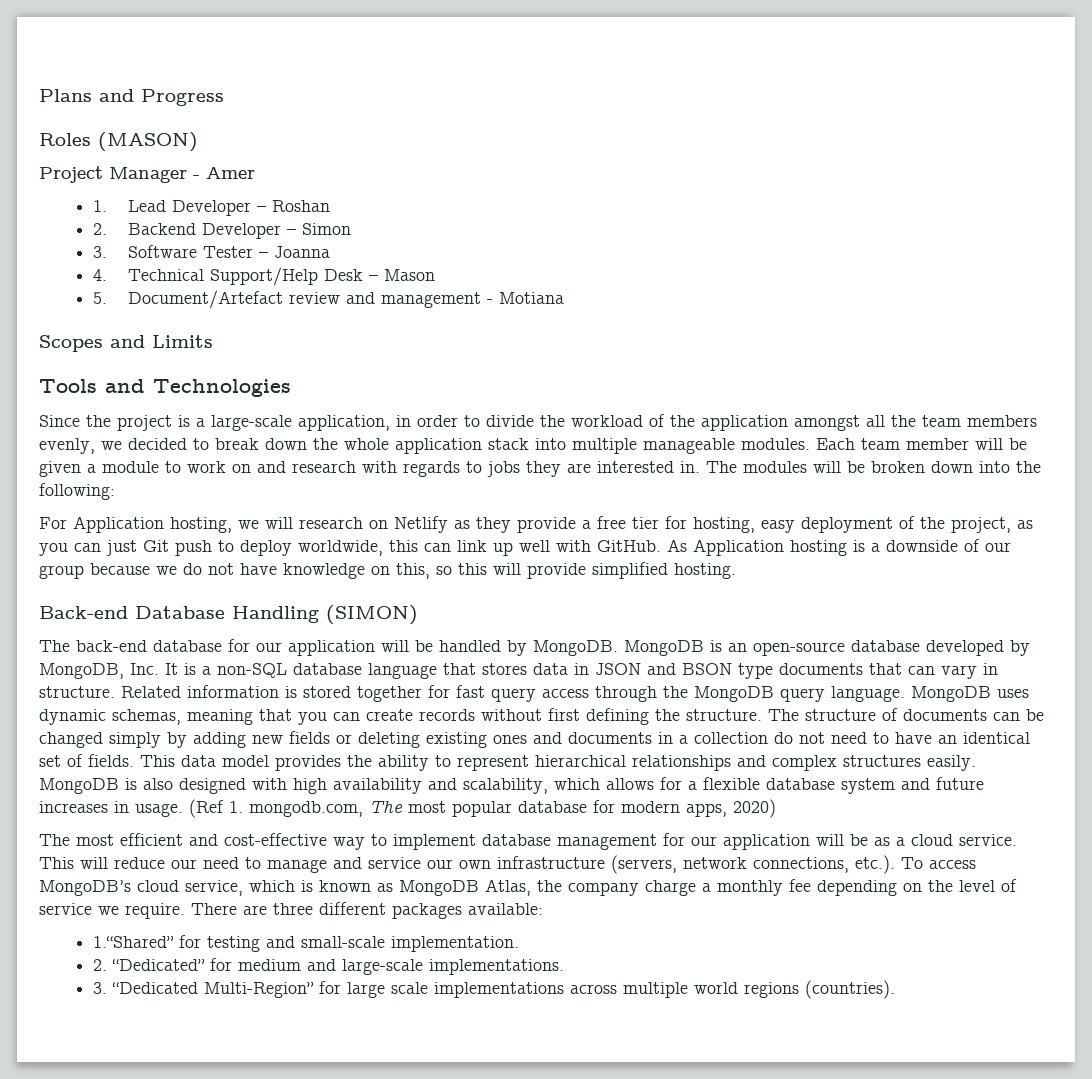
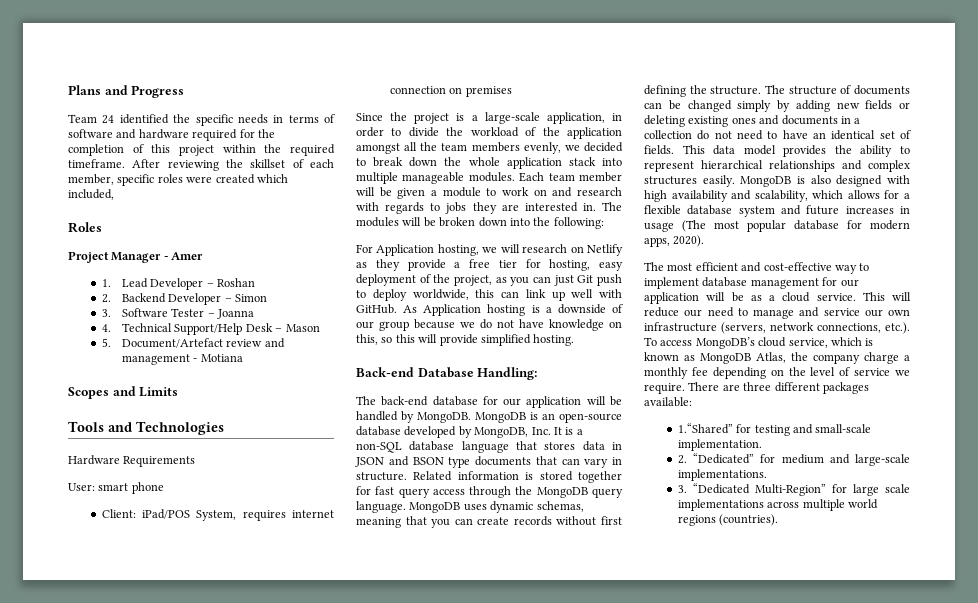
(224, 97) none -> [68,114,335,126] [68,129,275,141] [68,144,335,156] [68,159,334,171] [68,174,288,186] [68,189,114,200] // Team 24 identified the specific needs in terms of software and hardware required for the completion of this project within the required timeframe. After reviewing the skillset of each member, specific roles were created which included,
[98,132,198,152] (MASON) -> (102, 227) none
(291, 388) none -> [68,455,196,467] [68,482,164,494] [101,509,334,521] [389,86,512,97] // Hardware Requirements // User: smart phone // Client: iPad/POS System, requires internet connection on premises
[232,605,418,625] Handling (SIMON) -> [477,367,538,380] Handling:
[135,799,403,818] usage. (Ref 1. mongodb.com, The -> [644,220,706,232] usage (The
[733,799,776,818] 2020) -> [673,235,705,247] 2020).

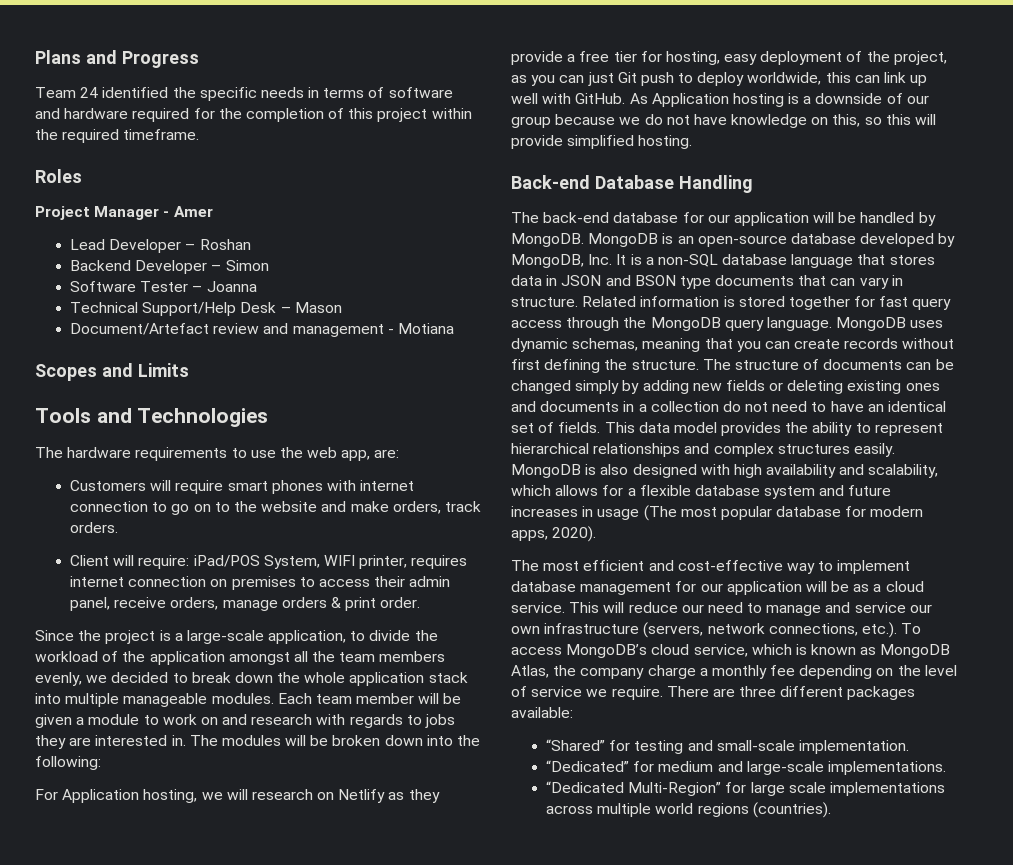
[132,159,334,171] [68,174,288,186] [68,189,114,200] After reviewing the skillset of each member, specific roles were created which included, -> (200, 134) none
[101,279,111,287] 1. -> (213, 211) none
[101,294,111,303] 2. -> (251, 244) none
[101,309,111,317] 3. -> (269, 265) none
[101,324,111,332] 4. -> (257, 286) none
[101,338,111,347] 5. -> (342, 307) none
[68,455,196,467] [68,482,164,494] [101,509,237,521] Hardware Requirements // User: smart phone // Client: iPad/POS System, -> [35,447,400,461] [70,480,415,494] [70,501,481,515] [70,522,119,533] [70,555,408,569] The hardware requirements to use the web app, are: // Customers will require smart phones with internet connection to go on to the website and make orders, track orders. // Client will require: iPad/POS System, WIFI printer,
(512, 91) none -> [299,576,451,587] [70,597,421,611] to access their admin panel, receive orders, manage orders & print order.
[612,113,622,121] [356,127,384,137] in order -> (347, 637) none
[477,367,538,380] Handling: -> [678,175,753,193] Handling
[677,423,733,434] 1.“Shared” -> [546,739,606,751] “Shared”
[677,455,687,464] 2. -> (909, 747) none
[677,485,687,493] 3. -> (946, 768) none

